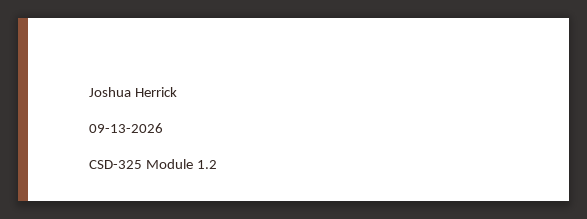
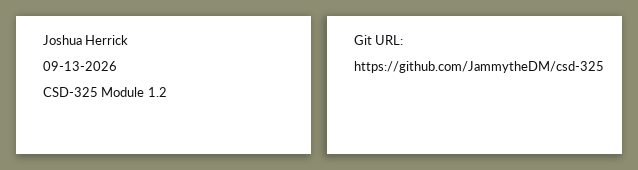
(217, 164) none -> [354,35,404,45] [354,61,604,73] // Git URL: // https://github.com/JammytheDM/csd-325

